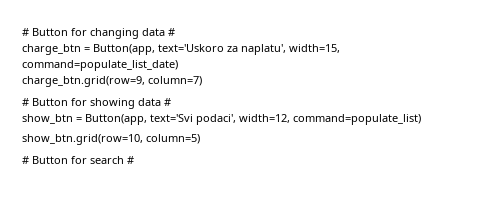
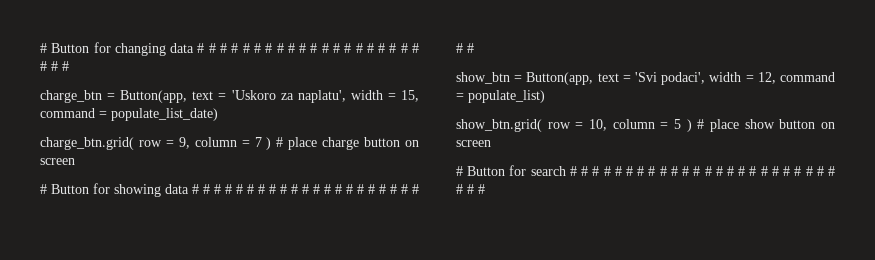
[22,44,340,55] [22,60,178,71] [22,76,202,87] // charge_btn = Button(app, text='Uskoro za naplatu', width=15, command=populate_list_date) // charge_btn.grid(row=9, column=7) -> [208,43,420,53] [40,61,69,71] [40,90,420,103] [40,108,218,121] [40,137,419,150] [40,158,75,165] # # # # # # # # # # # # # # # # # # # # # # // charge_btn = Button(app, text = 'Uskoro za naplatu', width = 15, command = populate_list_date) // charge_btn.grid( row = 9, column = 7 ) # place charge button on screen
[22,114,421,125] [22,134,200,145] // show_btn = Button(app, text='Svi podaci', width=12, command=populate_list) // show_btn.grid(row=10, column=5) -> [203,184,419,194] [456,43,474,53] [456,72,835,85] [456,90,545,103] [456,119,835,132] [456,140,491,147] # # # # # # # # # # # # # # # # # # # # # # // show_btn = Button(app, text = 'Svi podaci', width = 12, command = populate_list) // show_btn.grid( row = 10, column = 5 ) # place show button on screen
(134, 160) none -> [581,166,836,176] [456,184,485,194] # # # # # # # # # # # # # # # # # # # # # # # # # #

